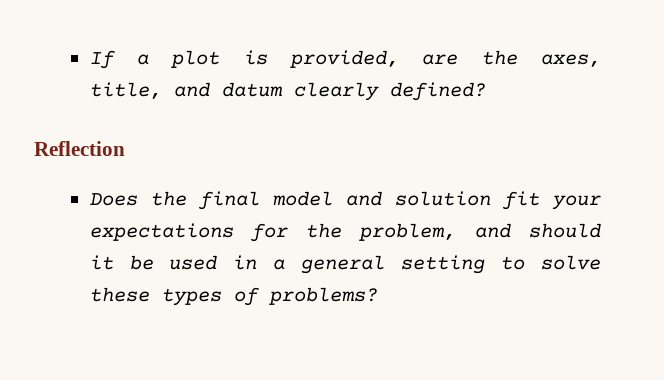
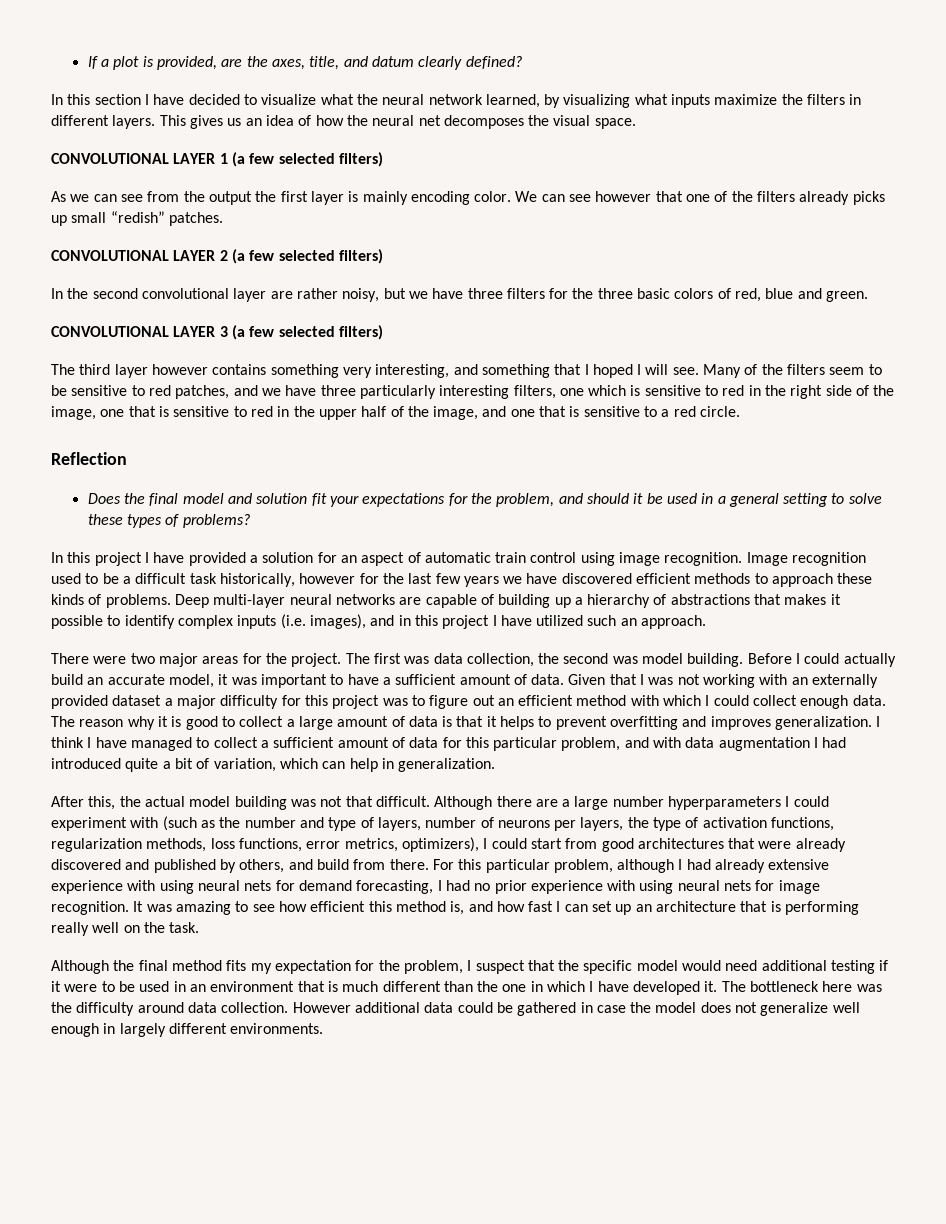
(486, 91) none -> [51,94,862,108] [51,115,636,129] [51,152,383,167] [51,191,885,205] [51,211,223,226] [51,249,383,264] [51,288,869,302] [51,325,383,340] [51,364,882,378] [51,385,895,399] [51,406,741,420] // In this section I have decided to visualize what the neural network learned, by visualizing what inputs maximize the filters in different layers. This gives us an idea of how the neural net decomposes the visual space. // CONVOLUTIONAL LAYER 1 (a few selected filters) // As we can see from the output the first layer is mainly encoding color. We can see however that one of the filters already picks up small “redish” patches. // CONVOLUTIONAL LAYER 2 (a few selected filters) // In the second convolutional layer are rather noisy, but we have three filters for the three basic colors of red, blue and green. // CONVOLUTIONAL LAYER 3 (a few selected filters) // The third layer however contains something very interesting, and something that I hoped I will see. Many of the filters seem to be sensitive to red patches, and we have three particularly interesting filters, one which is sensitive to red in the right side of the image, one that is sensitive to red in the upper half of the image, and one that is sensitive to a red circle.
(378, 296) none -> [51,552,867,566] [51,573,873,587] [51,594,841,608] [51,614,707,629] [51,653,896,667] [51,674,879,688] [51,695,886,709] [51,716,881,730] [51,737,847,751] [51,758,496,772] [51,796,829,810] [51,816,835,831] [51,837,846,852] [51,859,830,873] [51,880,820,894] [51,901,860,915] [51,922,200,936] [51,960,889,974] [51,981,882,995] [51,1002,860,1016] [51,1023,324,1037] // In this project I have provided a solution for an aspect of automatic train control using image recognition. Image recognition used to be a difficult task historically, however for the last few years we have discovered efficient methods to approach these kinds of problems. Deep multi-layer neural networks are capable of building up a hierarchy of abstractions that makes it possible to identify complex inputs (i.e. images), and in this project I have utilized such an approach. // There were two major areas for the project. The first was data collection, the second was model building. Before I could actually build an accurate model, it was important to have a sufficient amount of data. Given that I was not working with an externally provided dataset a major difficulty for this project was to figure out an efficient method with which I could collect enough data. The reason why it is good to collect a large amount of data is that it helps to prevent overfitting and improves generalization. I think I have managed to collect a sufficient amount of data for this particular problem, and with data augmentation I had introduced quite a bit of variation, which can help in generalization. // After this, the actual model building was not that difficult. Although there are a large number hyperparameters I could experiment with (such as the number and type of layers, number of neurons per layers, the type of activation functions, regularization methods, loss functions, error metrics, optimizers), I could start from good architectures that were already discovered and published by others, and build from there. For this particular problem, although I had already extensive experience with using neural nets for demand forecasting, I had no prior experience with using neural nets for image recognition. It was amazing to see how efficient this method is, and how fast I can set up an architecture that is performing really well on the task. // Although the final method fits my expectation for the problem, I suspect that the specific model would need additional testing if it were to be used in an environment that is much different than the one in which I have developed it. The bottleneck here was the difficulty around data collection. However additional data could be gathered in case the model does not generalize well enough in largely different environments.

